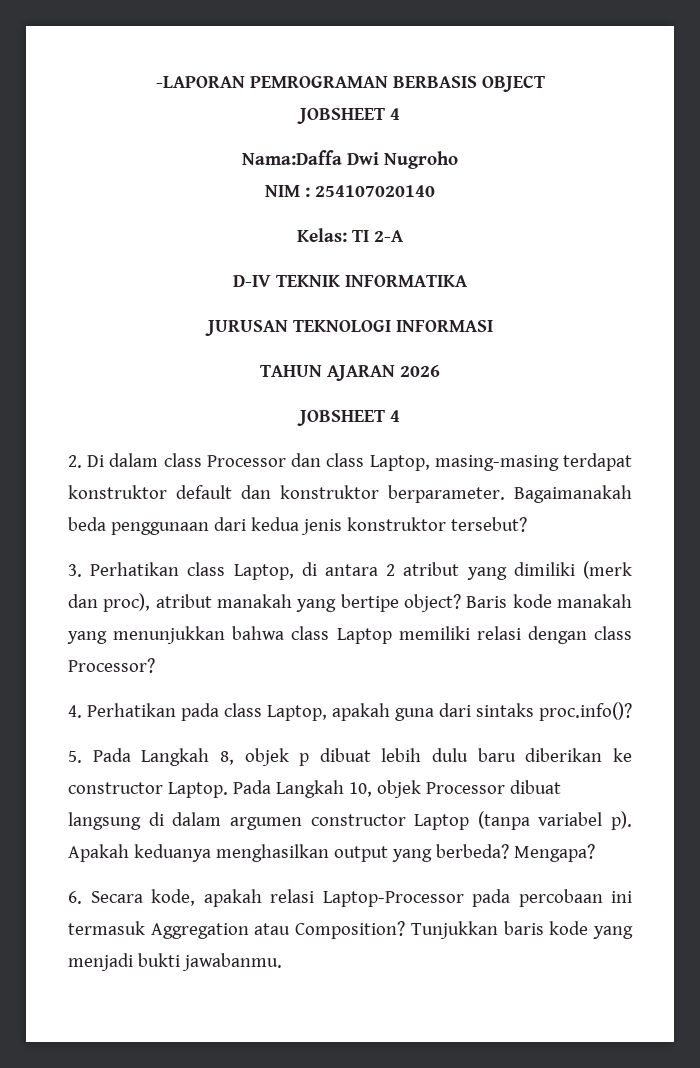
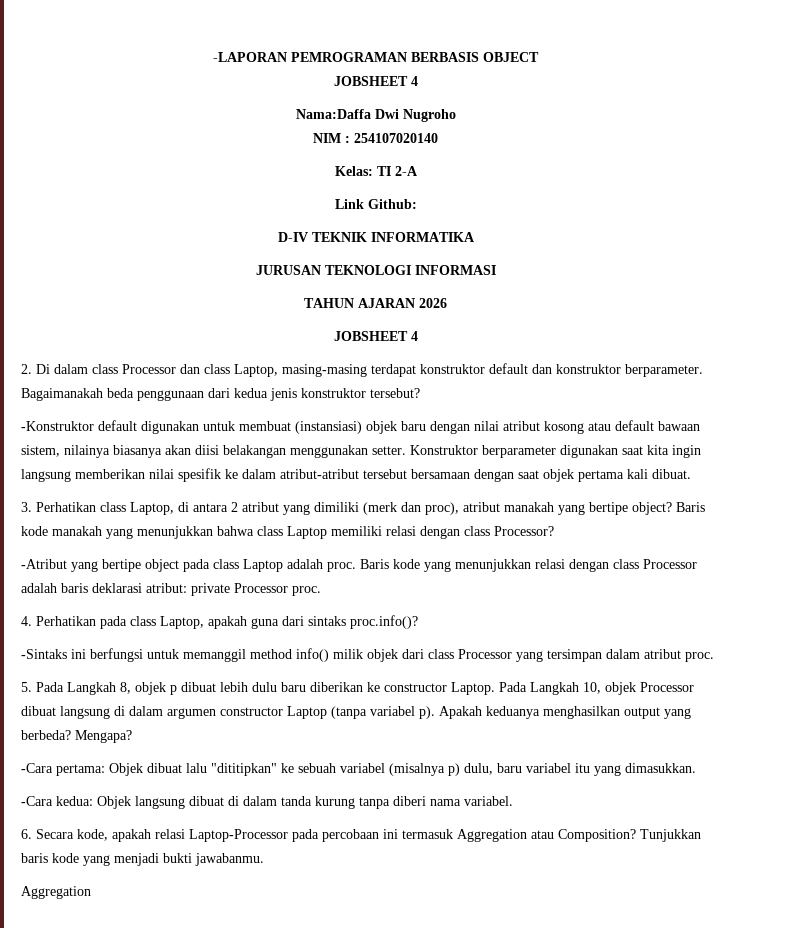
(403, 236) none -> [334,199,417,209] // Link Github:
(527, 524) none -> [21,420,700,434] [21,445,701,458] [21,468,691,482] // -Konstruktor default digunakan untuk membuat (instansiasi) objek baru dengan nilai atribut kosong atau default bawaan sistem, nilainya biasanya akan diisi belakangan menggunakan setter. Konstruktor berparameter digunakan saat kita ingin langsung memberikan nilai spesifik ke dalam atribut-atribut tersebut bersamaan dengan saat objek pertama kali dibuat.
(155, 665) none -> [21,559,697,572] [21,583,321,596] // -Atribut yang bertipe object pada class Laptop adalah proc. Baris kode yang menunjukkan relasi dengan class Processor adalah baris deklarasi atribut: private Processor proc.
(632, 711) none -> [21,648,714,662] // -Sintaks ini berfungsi untuk memanggil method info() milik objek dari class Processor yang tersimpan dalam atribut proc.
(595, 853) none -> [21,763,696,776] [21,796,513,809] // -Cara pertama: Objek dibuat lalu "dititipkan" ke sebuah variabel (misalnya p) dulu, baru variabel itu yang dimasukkan. // -Cara kedua: Objek langsung dibuat di dalam tanda kurung tanpa diberi nama variabel.
(282, 962) none -> [21,886,91,899] // Aggregation

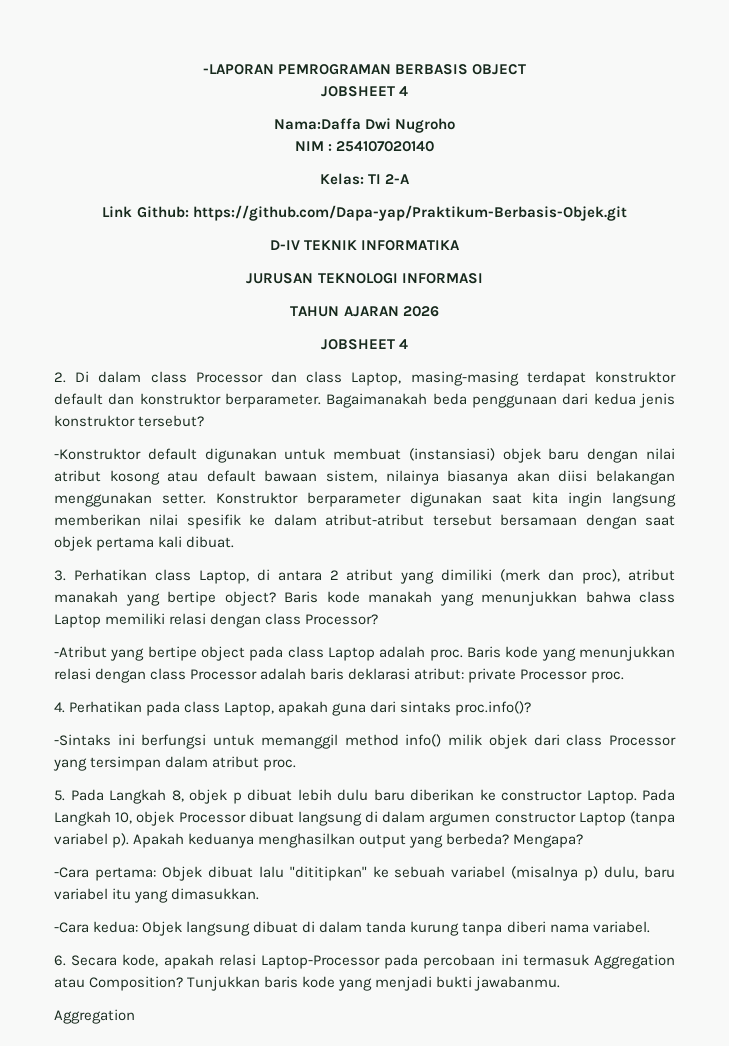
(417, 204) none -> [192,205,627,221] https://github.com/Dapa-yap/Praktikum-Berbasis-Objek.git

